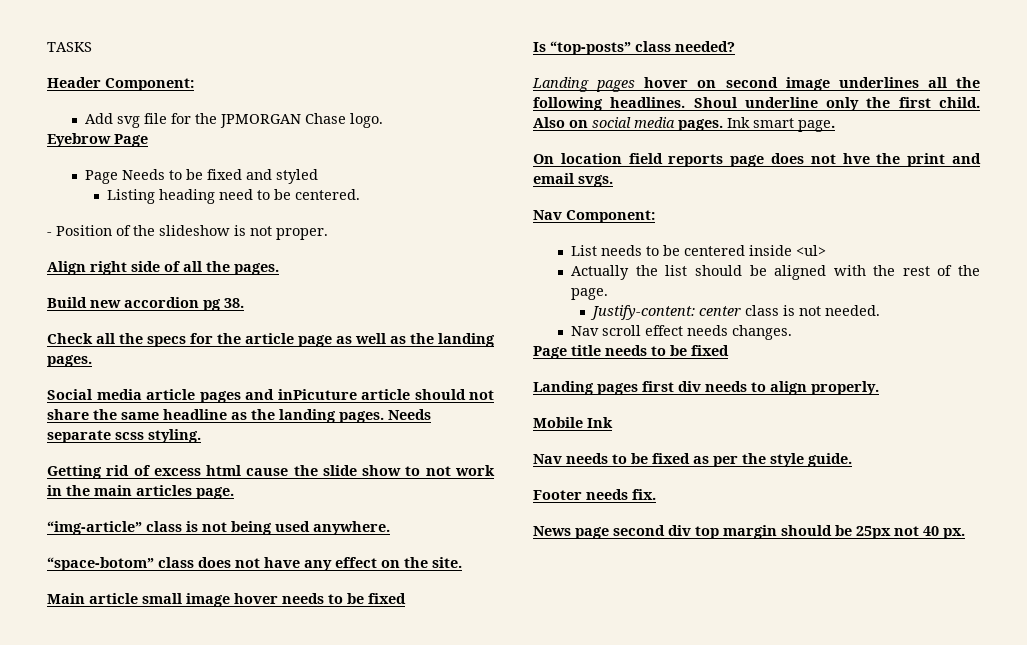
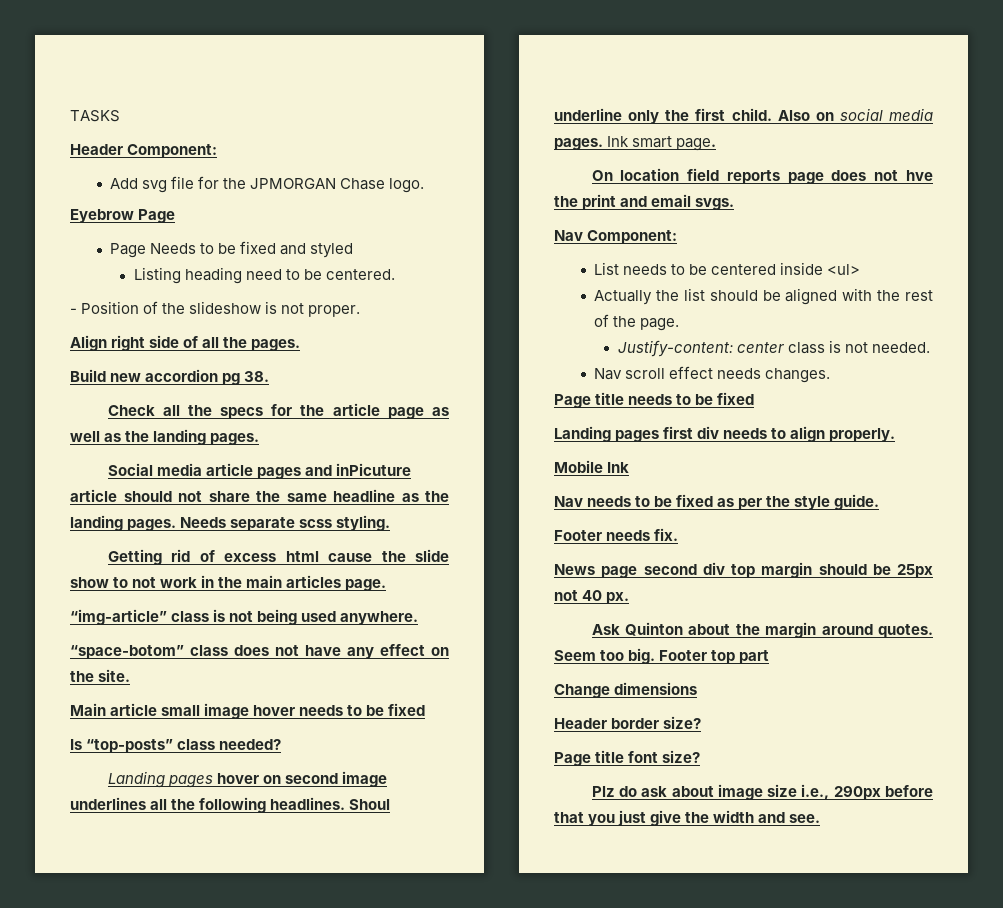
(965, 533) none -> [591,622,933,638] [554,648,770,664] [554,682,698,698] [554,716,702,729] [554,750,701,766] [591,784,933,800] [554,810,821,826] // Ask Quinton about the margin around quotes. Seem too big. Footer top part // Change dimensions // Header border size? // Page title font size? // Plz do ask about image size i.e., 290px before that you just give the width and see.

